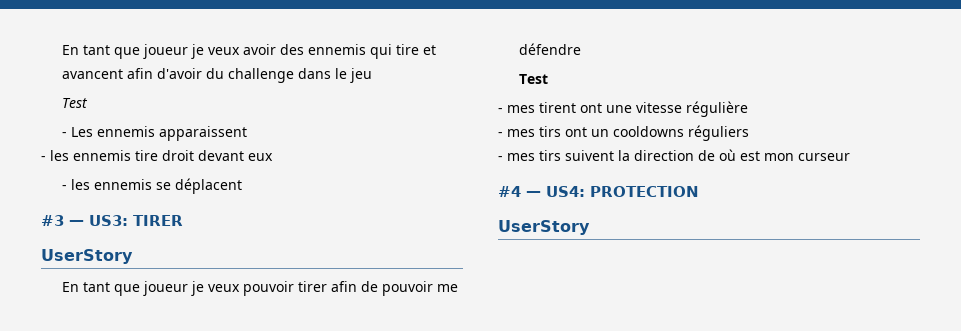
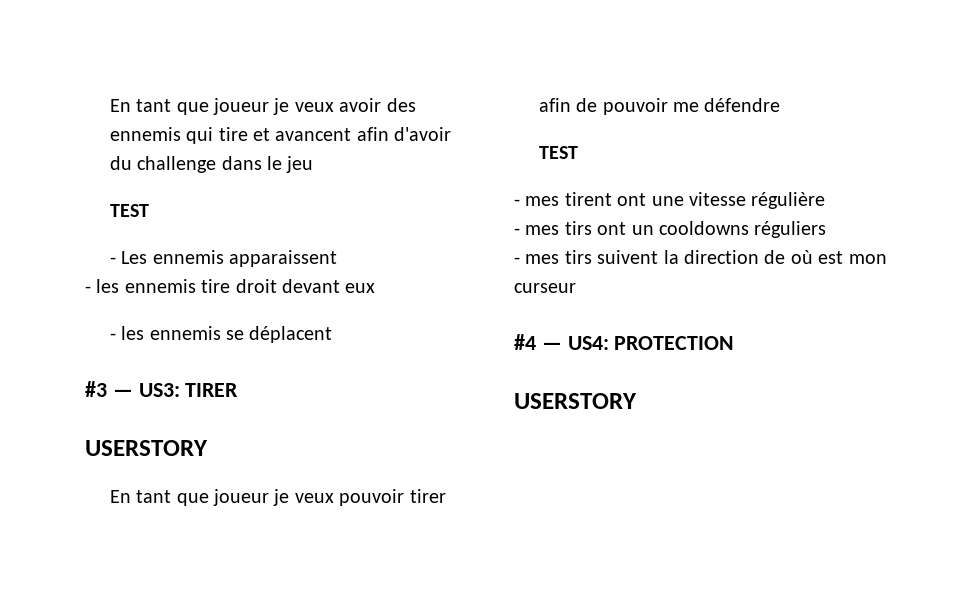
[62,98,89,108] Test -> [109,204,149,217] TEST
[41,249,133,264] UserStory -> [85,440,208,456] USERSTORY
[519,74,549,84] Test -> [538,146,578,159] TEST
[498,220,590,235] UserStory -> [514,393,637,409] USERSTORY

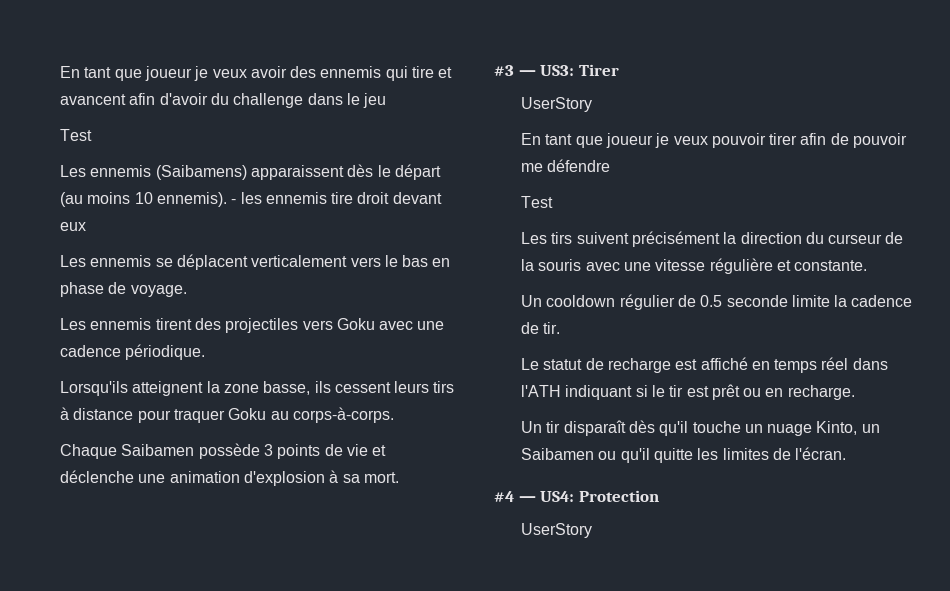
[109,204,149,217] [109,250,224,264] TEST // - Les ennemis -> [59,129,92,141] [59,165,247,180] Test // Les ennemis (Saibamens)
(337, 258) // -> [347,164,441,180] [59,192,227,207] dès le départ (au moins 10 ennemis).
[109,326,145,340] - les -> [59,255,86,267] Les
(333, 334) none -> [251,255,451,267] [59,282,187,297] [59,318,445,333] [59,344,206,360] [59,381,455,396] [59,407,394,423] [59,443,387,459] [59,470,399,486] verticalement vers le bas en phase de voyage. // Les ennemis tirent des projectiles vers Goku avec une cadence périodique. // Lorsqu'ils atteignent la zone basse, ils cessent leurs tirs à distance pour traquer Goku au corps-à-corps. // Chaque Saibamen possède 3 points de vie et déclenche une animation d'explosion à sa mort.
[185,383,239,397] [85,440,208,456] TIRER // USERSTORY -> [578,64,619,76] [520,97,592,112] Tirer // UserStory
[538,146,578,159] [514,192,826,209] [514,221,827,238] [514,250,887,264] [514,283,576,293] TEST // - mes tirent ont une vitesse régulière // - mes tirs ont un cooldowns réguliers // - mes tirs suivent la direction de où est mon curseur -> [520,196,553,208] [520,231,904,247] [520,258,868,274] [520,294,913,310] [520,322,561,334] [520,357,888,373] [520,384,855,400] [520,420,880,436] [520,447,847,463] Test // Les tirs suivent précisément la direction du curseur de la souris avec une vitesse régulière et constante. // Un cooldown régulier de 0.5 seconde limite la cadence de tir. // Le statut de recharge est affiché en temps réel dans l'ATH indiquant si le tir est prêt ou en recharge. // Un tir disparaît dès qu'il touche un nuage Kinto, un Saibamen ou qu'il quitte les limites de l'écran.
[614,336,734,350] [514,393,637,409] PROTECTION // USERSTORY -> [578,490,659,502] [520,523,592,538] Protection // UserStory

